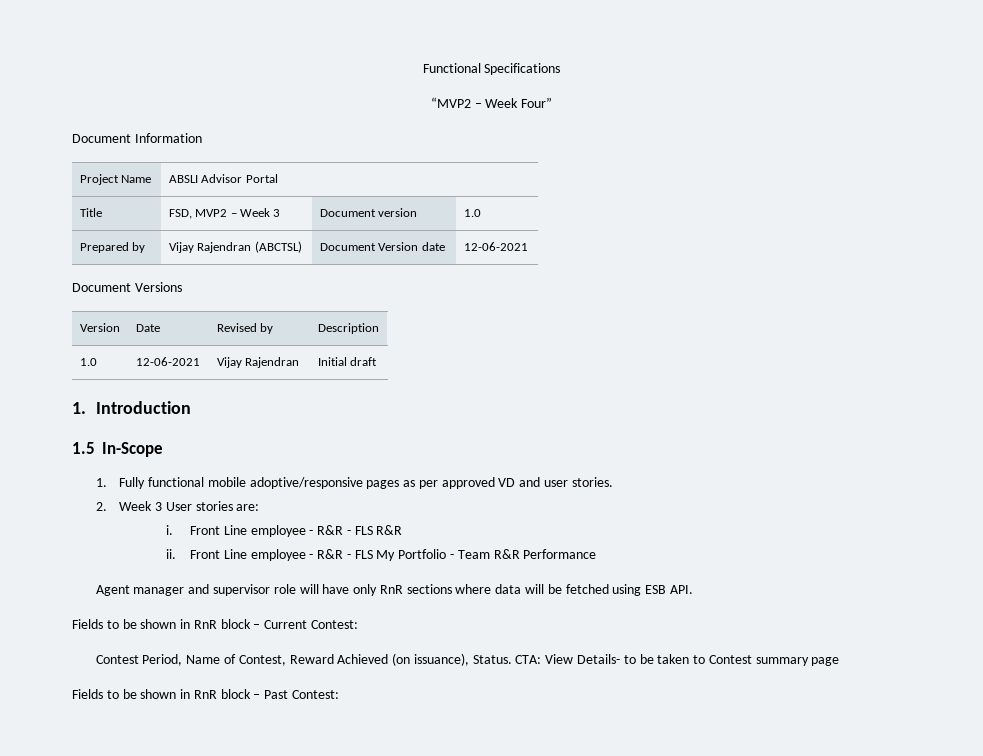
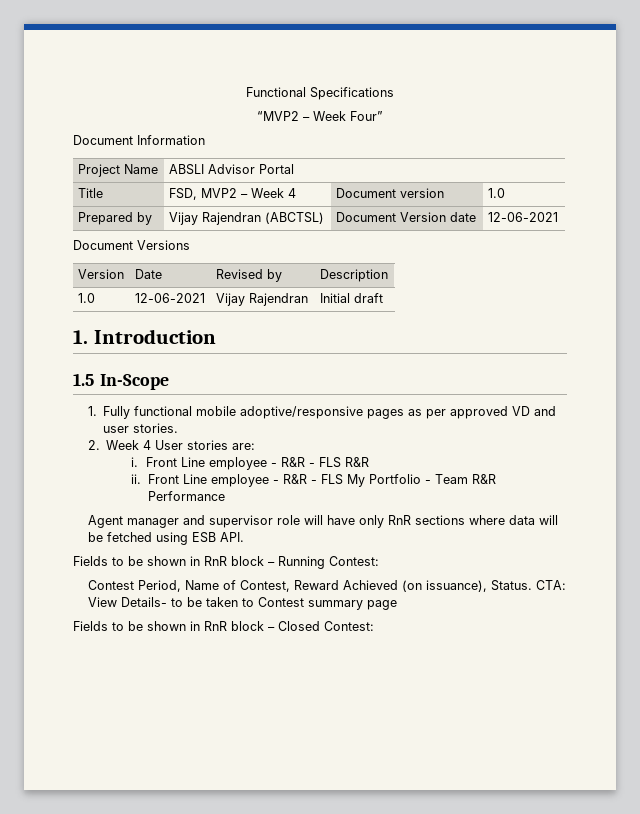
[273,209,281,217] 3 -> [288,188,297,198] 4
[154,502,162,511] 3 -> [142,440,151,450] 4
[264,620,308,629] Current -> [278,556,325,569] Running
[264,690,289,699] Past -> [278,621,320,631] Closed

